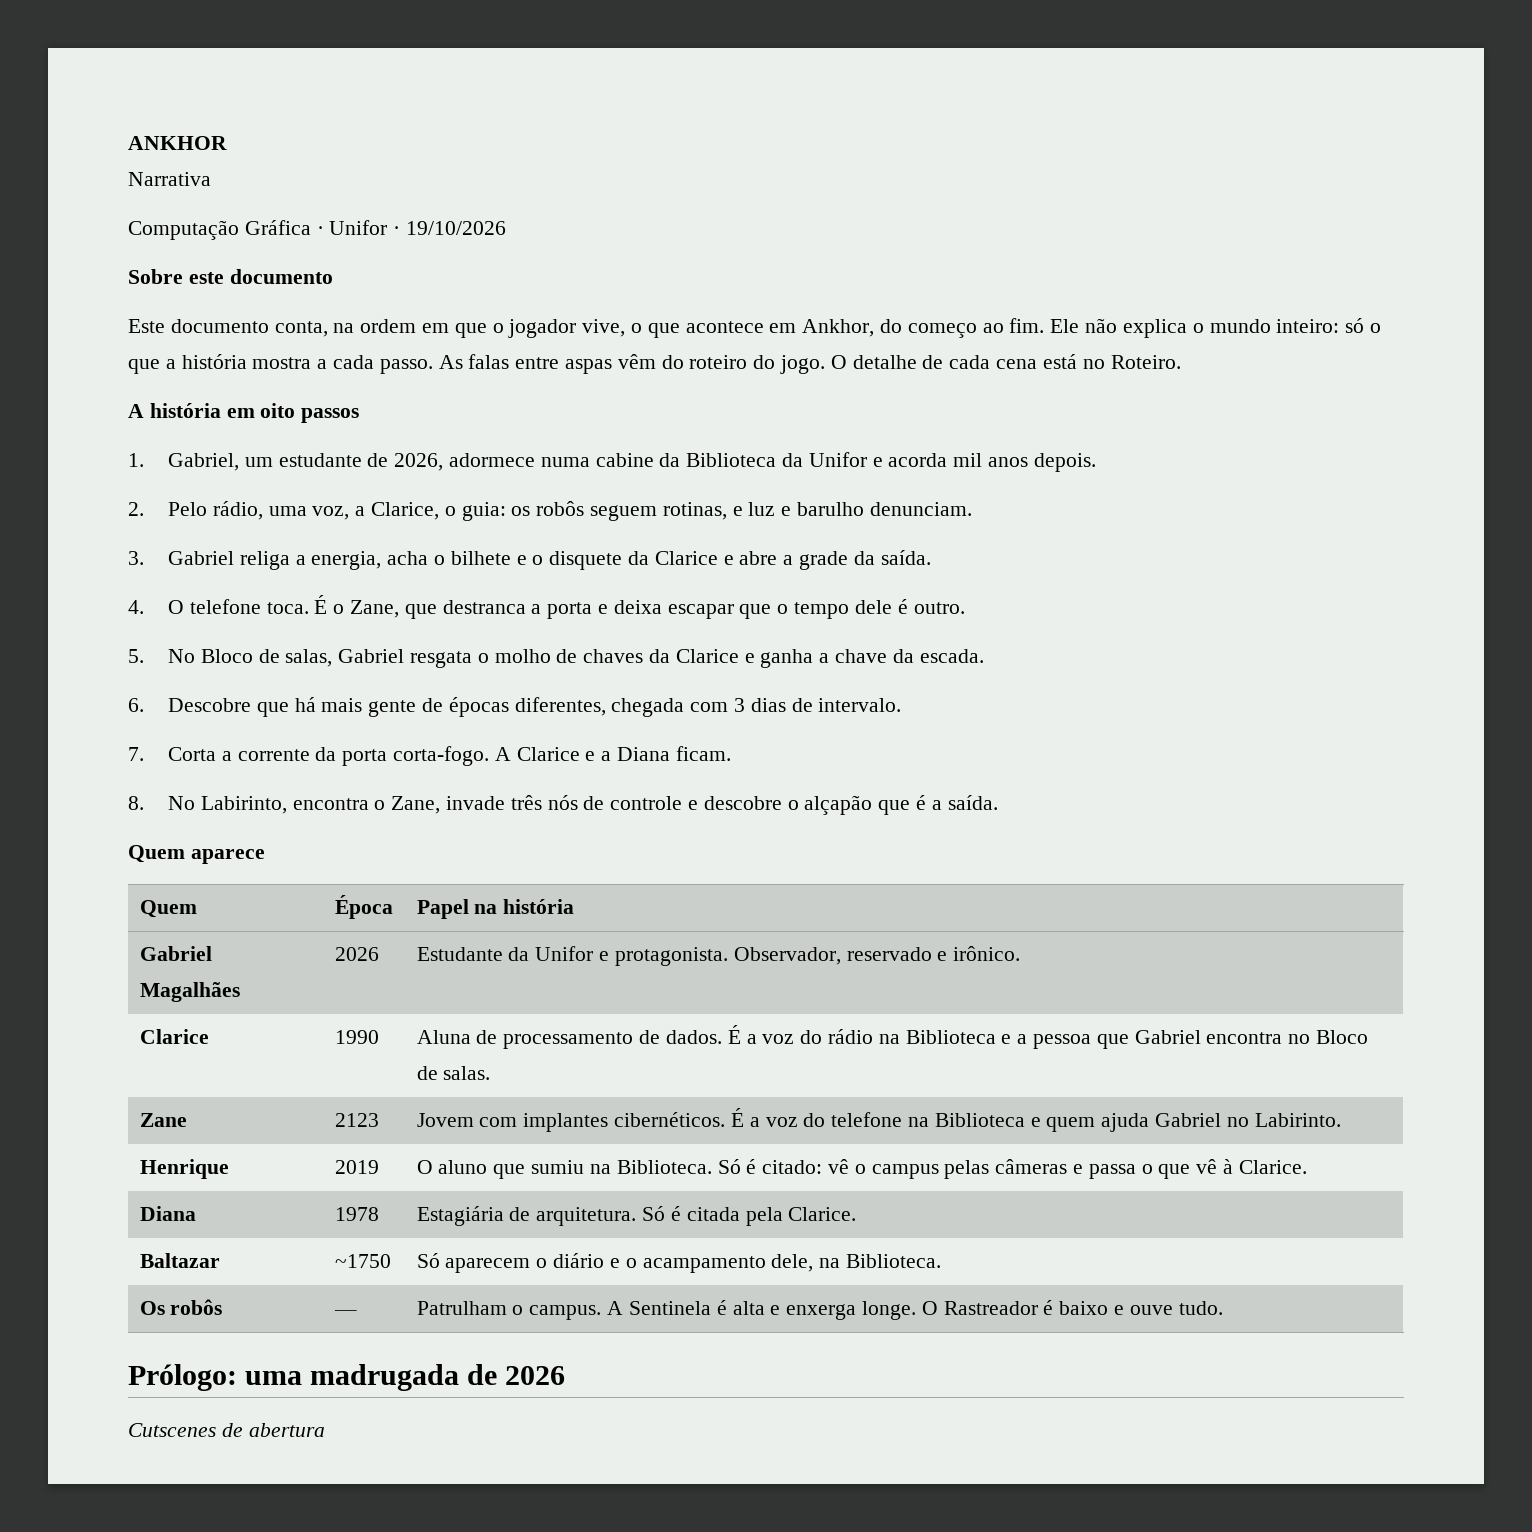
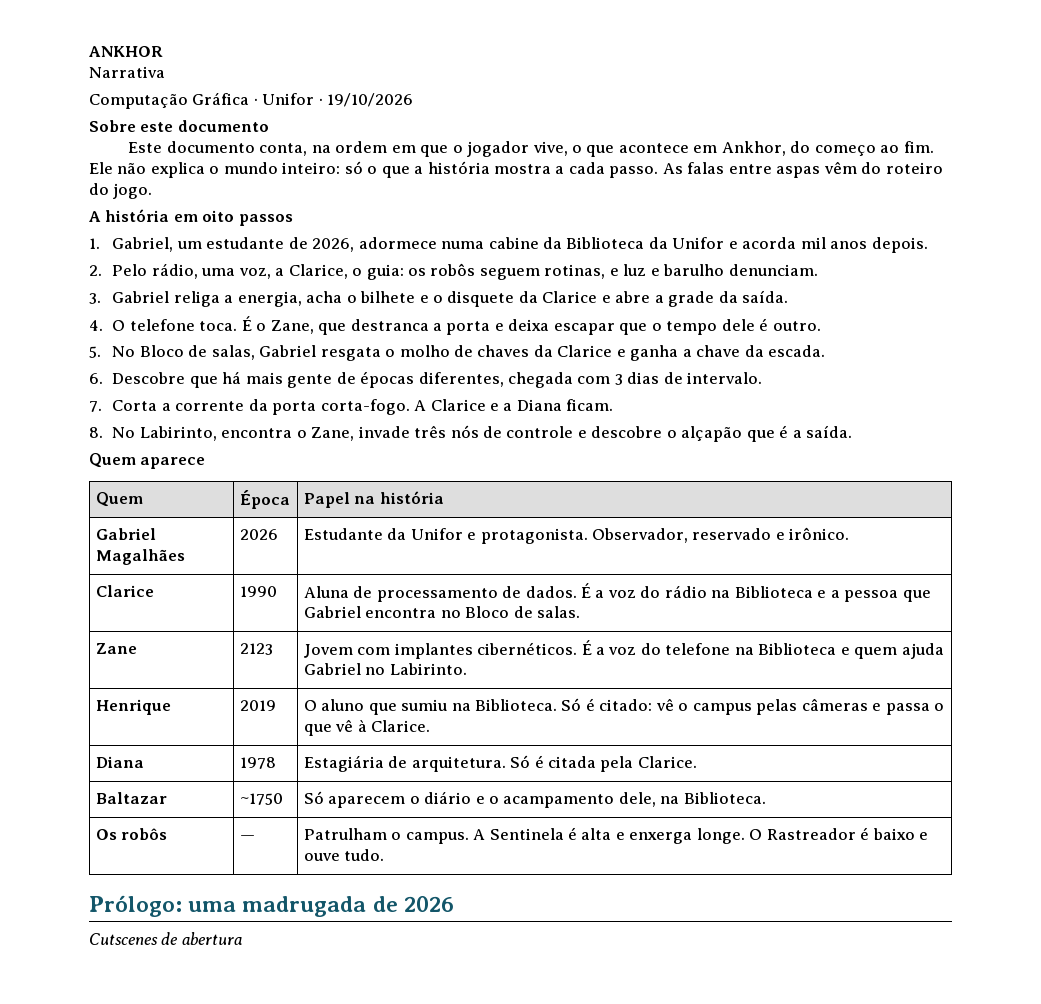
[830,354,1181,369] O detalhe de cada cena está no Roteiro. -> (153, 191) none

